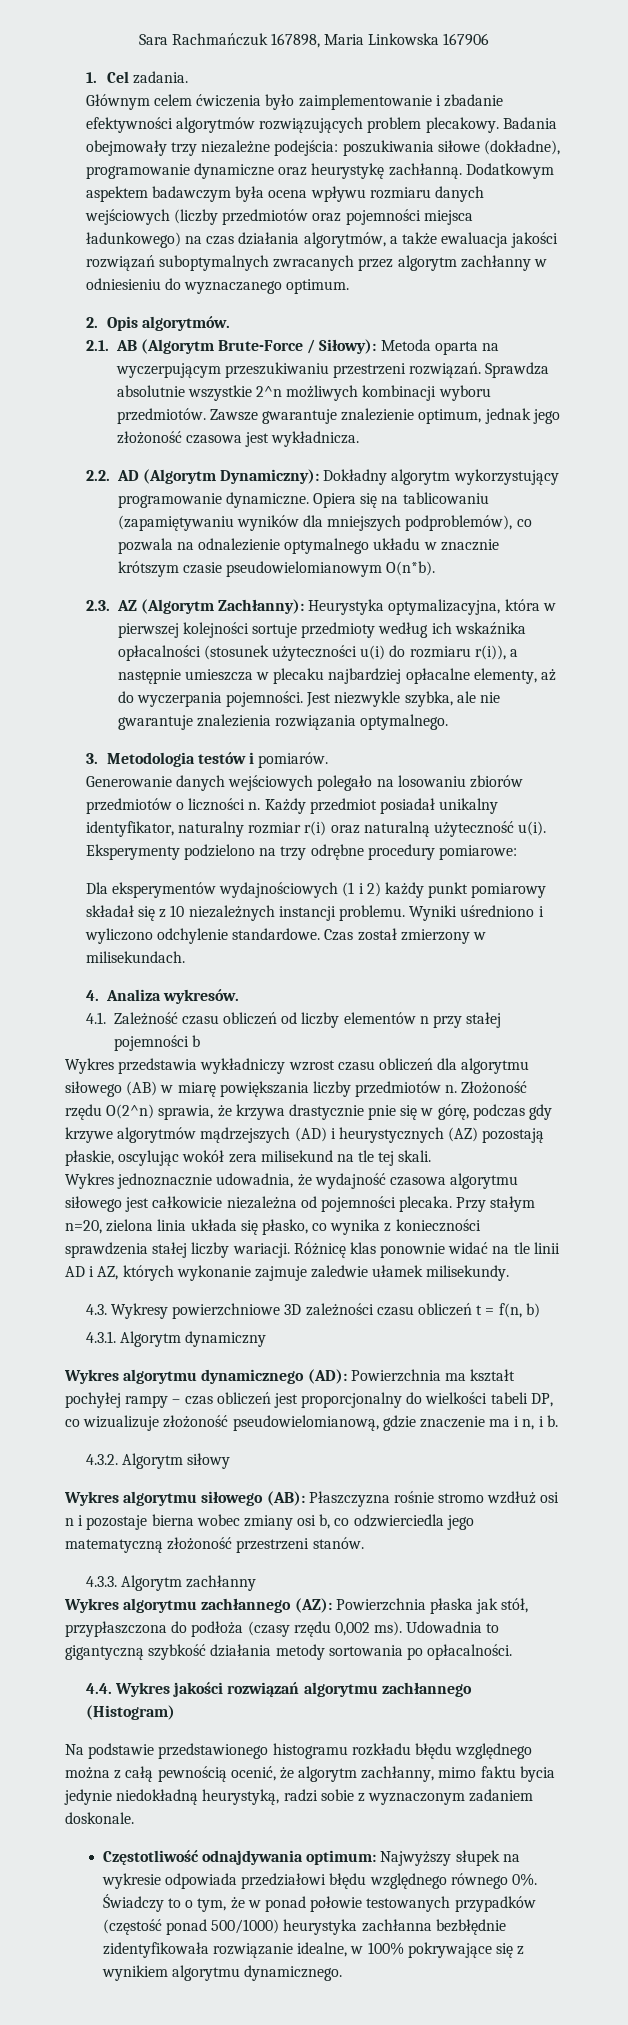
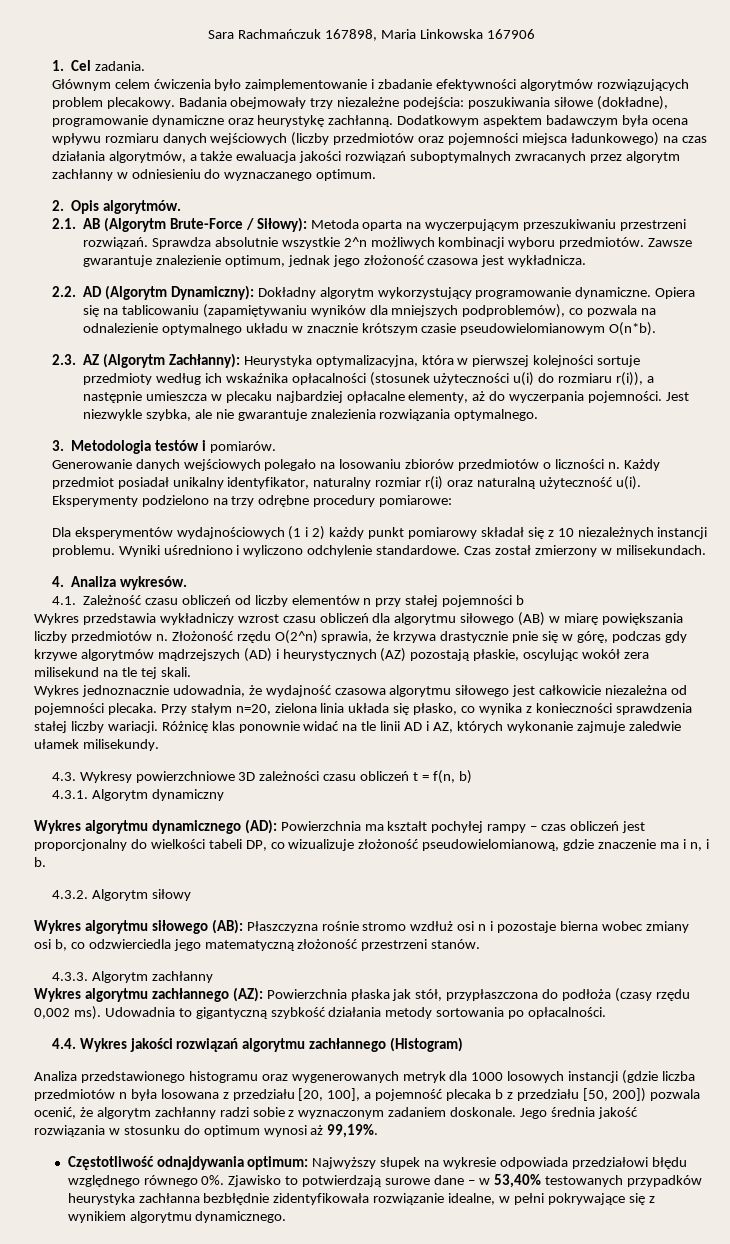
[65,1743,533,1759] [65,1766,555,1782] [64,1789,280,1805] Na podstawie przedstawionego histogramu rozkładu błędu względnego można z całą pewnością ocenić, że algorytm zachłanny, mimo faktu bycia jedynie niedokładną heurystyką, -> [34,1070,696,1084] [34,1088,700,1102] [34,1107,216,1119] Analiza przedstawionego histogramu oraz wygenerowanych metryk dla 1000 losowych instancji (gdzie liczba przedmiotów n była losowana z przedziału [20, 100], a pojemność plecaka b z przedziału [50, 200]) pozwala ocenić, że algorytm zachłanny
(134, 1818) none -> [520,1107,638,1119] [34,1124,379,1138] Jego średnia jakość rozwiązania w stosunku do optimum wynosi aż 99,19%.
[102,1894,536,1912] [102,1919,280,1935] Świadczy to o tym, że w ponad połowie testowanych przypadków (częstość ponad 500/1000) -> [228,1174,702,1188] Zjawisko to potwierdzają surowe dane – w 53,40% testowanych przypadków
[367,1942,404,1955] 100% -> [514,1193,545,1205] pełni

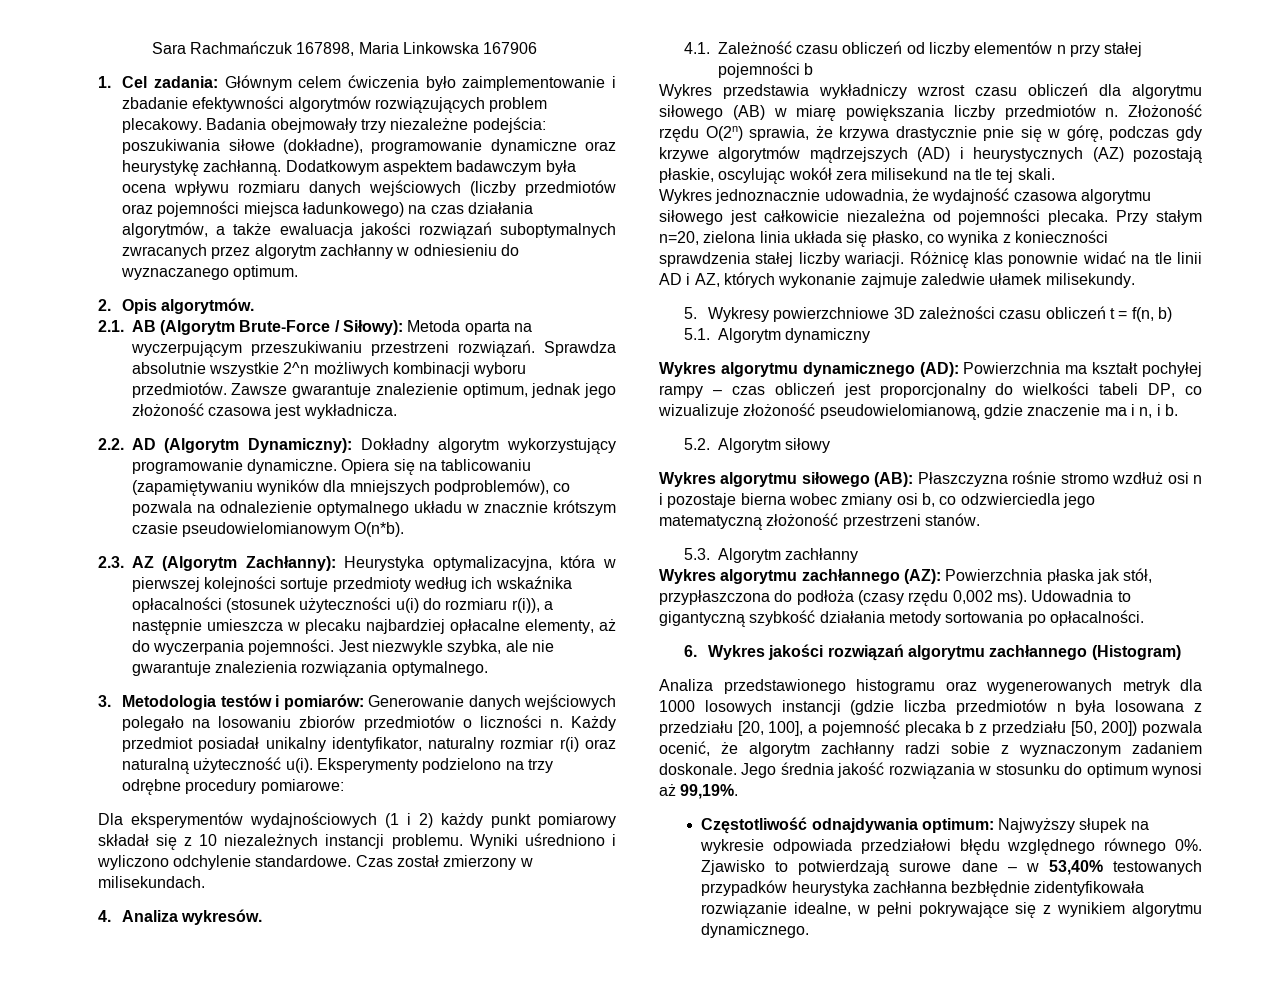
[94,61,145,71] zadania. // -> [153,76,218,88] zadania:
[209,441,276,453] pomiarów. // -> [283,694,364,710] pomiarów:
[274,630,318,644] O(2^n) -> [705,126,743,141] O(2n)
[51,772,76,781] 4.3. -> [683,307,697,319] 5.
[51,790,88,799] 4.3.1. -> [683,328,710,340] 5.1.
[51,890,88,899] 4.3.2. -> [683,438,710,450] 5.2.
[51,972,88,981] 4.3.3. -> [683,548,710,560] 5.3.
[51,1038,76,1049] 4.4. -> [683,645,697,657] 6.

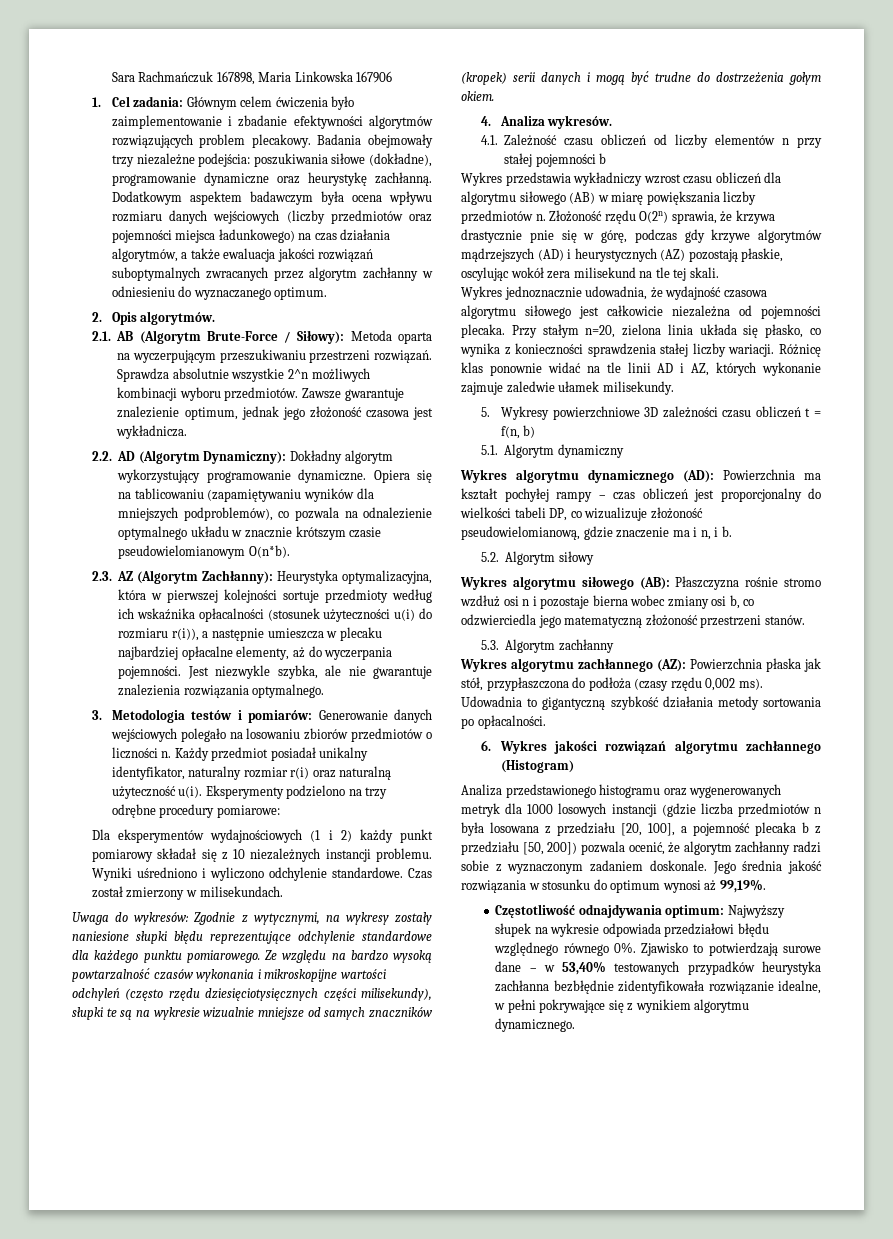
(205, 882) none -> [72,912,432,925] [72,931,432,944] [72,950,432,963] [72,968,386,982] [72,988,432,1001] [72,1007,433,1020] [461,71,821,85] [461,91,494,101] // Uwaga do wykresów: Zgodnie z wytycznymi, na wykresy zostały naniesione słupki błędu reprezentujące odchylenie standardowe dla każdego punktu pomiarowego. Ze względu na bardzo wysoką powtarzalność czasów wykonania i mikroskopijne wartości odchyleń (często rzędu dziesięciotysięcznych części milisekundy), słupki te są na wykresie wizualnie mniejsze od samych znaczników (kropek) serii danych i mogą być trudne do dostrzeżenia gołym okiem.

